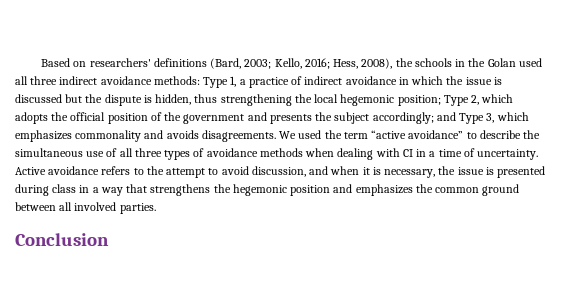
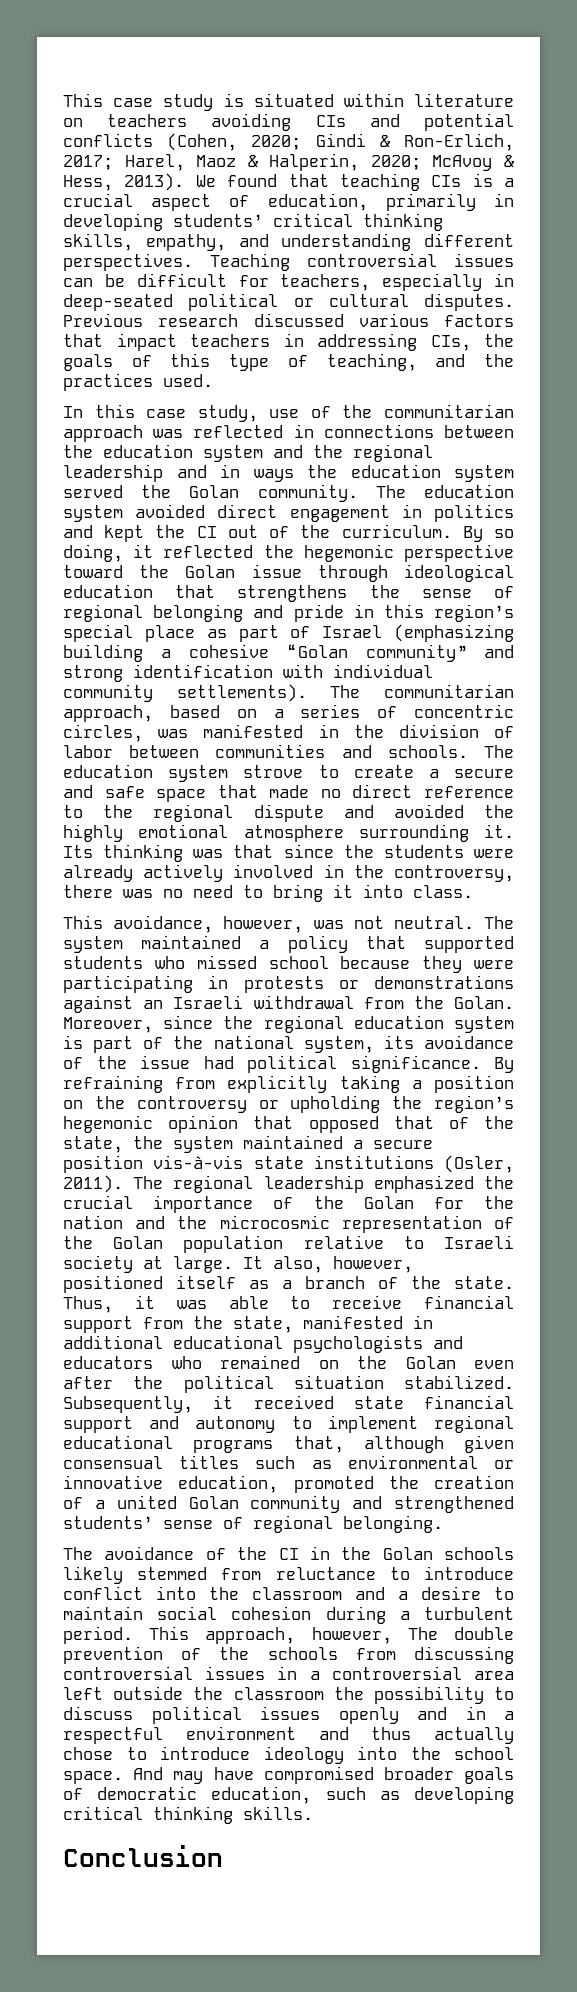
[41,58,542,69] [15,76,502,88] [15,94,514,106] [15,112,529,124] [15,130,541,142] [15,148,539,160] [15,166,546,178] [15,184,520,196] [15,202,156,214] Based on researchers' definitions (Bard, 2003; Kello, 2016; Hess, 2008), the schools in the Golan used all three indirect avoidance methods: Type 1, a practice of indirect avoidance in which the issue is discussed but the dispute is hidden, thus strengthening the local hegemonic position; Type 2, which adopts the official position of the government and presents the subject accordingly; and Type 3, which emphasizes commonality and avoids disagreements. We used the term “active avoidance” to describe the simultaneous use of all three types of avoidance methods when dealing with CI in a time of uncertainty. Active avoidance refers to the attempt to avoid discussion, and when it is necessary, the issue is presented during class in a way that strengthens the hegemonic position and emphasizes the common ground between all involved parties. -> [63,93,514,111] [63,113,514,131] [63,133,514,151] [63,153,514,171] [63,173,514,191] [63,193,514,211] [63,213,443,231] [63,233,514,251] [63,253,514,271] [63,273,514,291] [63,293,514,311] [63,313,514,327] [63,333,514,351] [63,353,514,371] [63,373,213,391] [63,404,514,422] [63,424,514,442] [63,444,433,462] [63,464,514,482] [63,484,514,502] [63,504,514,522] [63,524,514,542] [63,544,514,562] [63,564,514,582] [63,584,514,602] [63,604,514,622] [63,624,514,642] [63,644,514,662] [63,664,433,682] [63,684,514,702] [63,704,514,722] [63,724,514,742] [63,744,514,758] [63,764,514,782] [63,784,514,802] [63,804,514,822] [63,824,514,842] [63,844,514,862] [63,864,514,882] [63,884,473,902] [63,915,514,933] [63,935,514,953] [63,955,514,973] [63,975,514,993] [63,995,514,1013] [63,1015,514,1033] [63,1035,514,1053] [63,1055,514,1073] [63,1075,514,1093] [63,1095,514,1113] [63,1115,514,1133] [63,1135,433,1153] [63,1155,514,1173] [63,1175,514,1193] [63,1195,514,1213] [63,1215,514,1233] [63,1235,514,1253] [63,1255,413,1273] [63,1275,514,1293] [63,1295,514,1313] [63,1315,433,1333] [63,1335,463,1353] [63,1355,514,1369] [63,1375,514,1393] [63,1395,514,1413] [63,1415,514,1433] [63,1435,514,1453] [63,1455,514,1469] [63,1475,514,1493] [63,1495,514,1513] [63,1515,443,1533] [63,1546,514,1560] [63,1566,514,1584] [63,1586,514,1600] [63,1606,514,1624] [63,1626,514,1644] [63,1646,514,1664] [63,1666,514,1680] [63,1686,514,1704] [63,1706,514,1724] [63,1726,514,1744] [63,1746,514,1764] [63,1766,514,1784] [63,1786,514,1804] [63,1806,313,1824] This case study is situated within literature on teachers avoiding CIs and potential conflicts (Cohen, 2020; Gindi & Ron-Erlich, 2017; Harel, Maoz & Halperin, 2020; McAvoy & Hess, 2013). We found that teaching CIs is a crucial aspect of education, primarily in developing students’ critical thinking skills, empathy, and understanding different perspectives. Teaching controversial issues can be difficult for teachers, especially in deep-seated political or cultural disputes. Previous research discussed various factors that impact teachers in addressing CIs, the goals of this type of teaching, and the practices used. // In this case study, use of the communitarian approach was reflected in connections between the education system and the regional leadership and in ways the education system served the Golan community. The education system avoided direct engagement in politics and kept the CI out of the curriculum. By so doing, it reflected the hegemonic perspective toward the Golan issue through ideological education that strengthens the sense of regional belonging and pride in this region’s special place as part of Israel (emphasizing building a cohesive “Golan community” and strong identification with individual community settlements). The communitarian approach, based on a series of concentric circles, was manifested in the division of labor between communities and schools. The education system strove to create a secure and safe space that made no direct reference to the regional dispute and avoided the highly emotional atmosphere surrounding it. Its thinking was that since the students were already actively involved in the controversy, there was no need to bring it into class. // This avoidance, however, was not neutral. The system maintained a policy that supported students who missed school because they were participating in protests or demonstrations against an Israeli withdrawal from the Golan. Moreover, since the regional education system is part of the national system, its avoidance of the issue had political significance. By refraining from explicitly taking a position on the controversy or upholding the region’s hegemonic opinion that opposed that of the state, the system maintained a secure position vis-à-vis state institutions (Osler, 2011). The regional leadership emphasized the crucial importance of the Golan for the nation and the microcosmic representation of the Golan population relative to Israeli society at large. It also, however, positioned itself as a branch of the state. Thus, it was able to receive financial support from the state, manifested in additional educational psychologists and educators who remained on the Golan even after the political situation stabilized. Subsequently, it received state financial support and autonomy to implement regional educational programs that, although given consensual titles such as environmental or innovative education, promoted the creation of a united Golan community and strengthened students’ sense of regional belonging. // The avoidance of the CI in the Golan schools likely stemmed from reluctance to introduce conflict into the classroom and a desire to maintain social cohesion during a turbulent period. This approach, however, The double prevention of the schools from discussing controversial issues in a controversial area left outside the classroom the possibility to discuss political issues openly and in a respectful environment and thus actually chose to introduce ideology into the school space. And may have compromised broader goals of democratic education, such as developing critical thinking skills.

